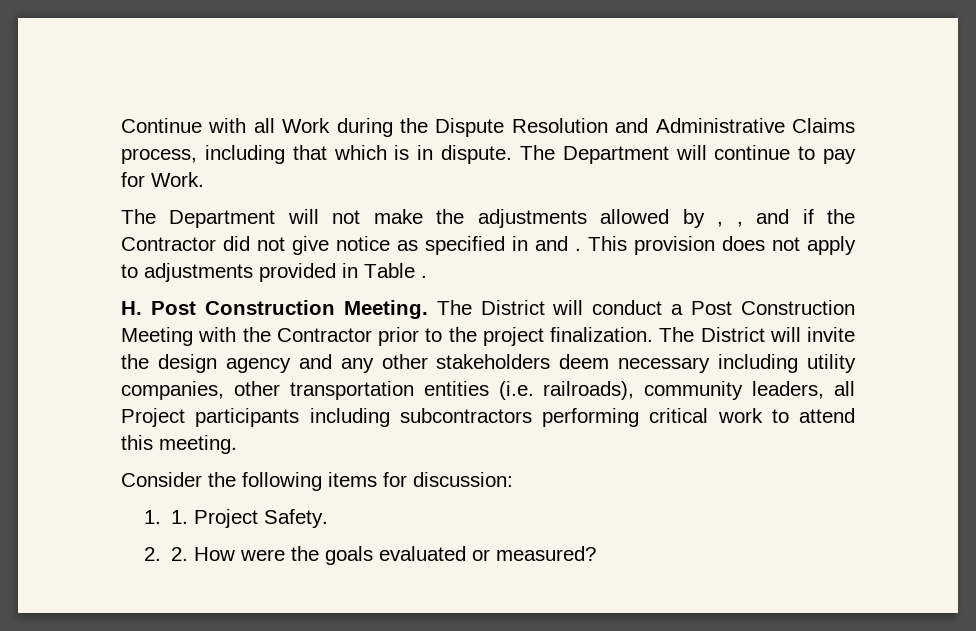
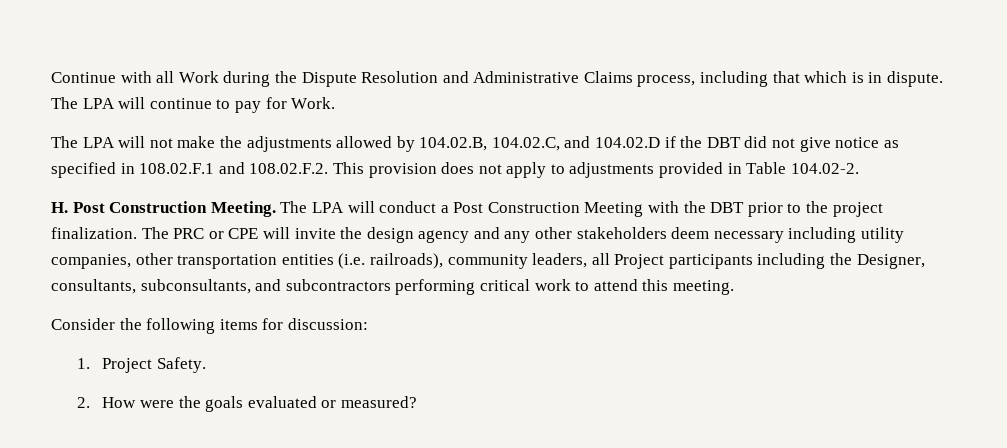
[562,146,669,164] Department -> [82,98,115,109] LPA
[169,210,276,228] Department -> [82,137,115,148] LPA
[717,209,790,227] , , and -> [419,136,661,151] 104.02.B, 104.02.C, and 104.02.D
[121,237,216,251] Contractor -> [706,137,741,148] DBT
[535,236,581,251] and . -> [139,162,329,174] 108.02.F.1 and 108.02.F.2.
[421,275,427,278] . -> [790,163,859,174] 104.02-2.
[480,300,545,315] District -> [311,202,344,213] LPA
[276,328,372,342] Contractor -> [710,202,745,213] DBT
[700,327,765,342] District -> [173,228,259,239] PRC or CPE
(390, 417) none -> [830,253,925,269] [51,279,282,294] the Designer, consultants, subconsultants, and
[171,510,189,524] 1. -> (90, 363) none
[171,547,189,561] 2. -> (90, 402) none

